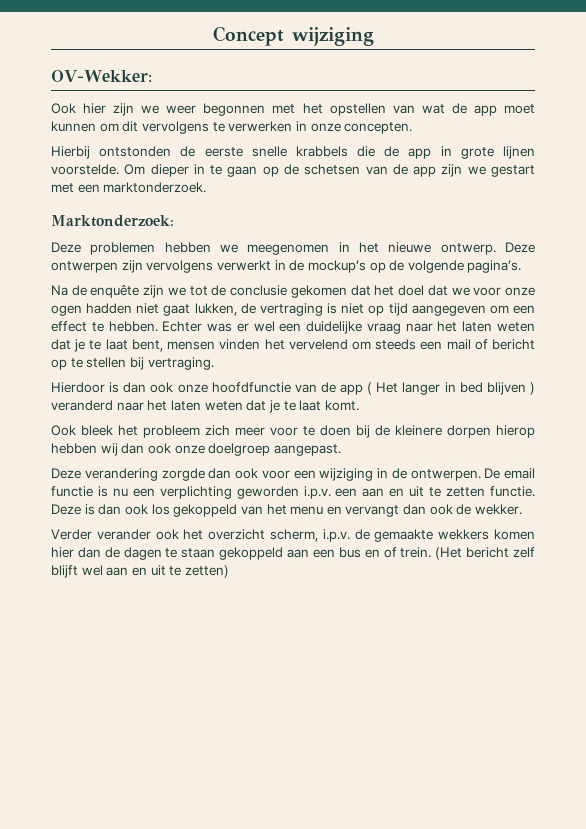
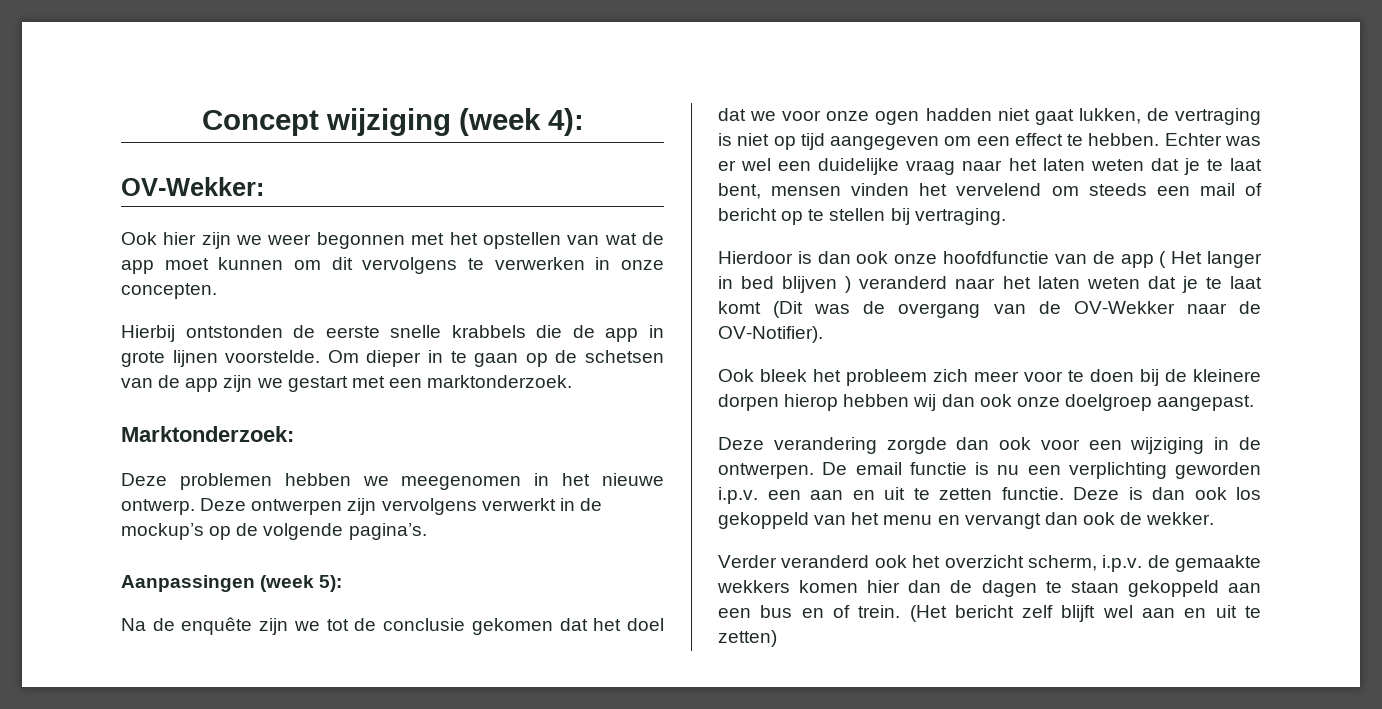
(374, 36) none -> [458,108,584,136] (week 4):
(522, 266) none -> [121,575,343,592] // Aanpassingen (week 5):
[324,400,359,411] komt. -> [718,301,1261,318] [718,326,823,343] komt (Dit was de overgang van de OV-Wekker naar de OV-Notifier).
[96,529,151,540] verander -> [781,555,870,568] veranderd

